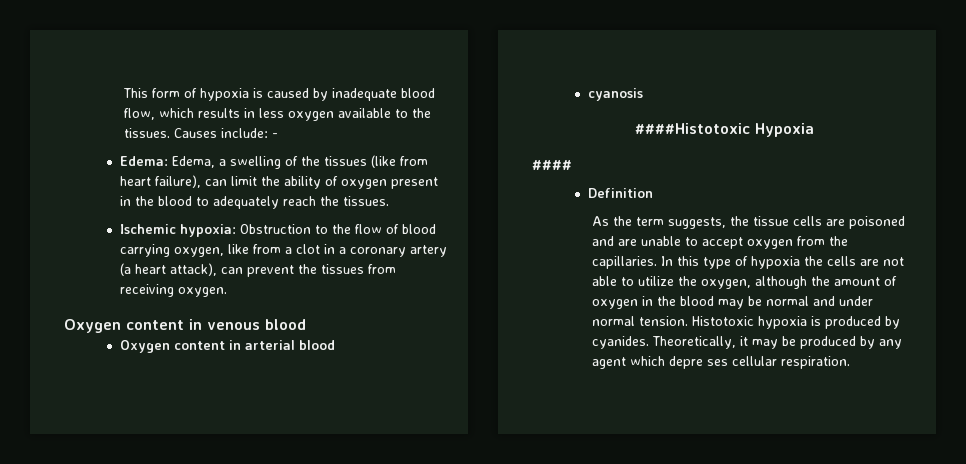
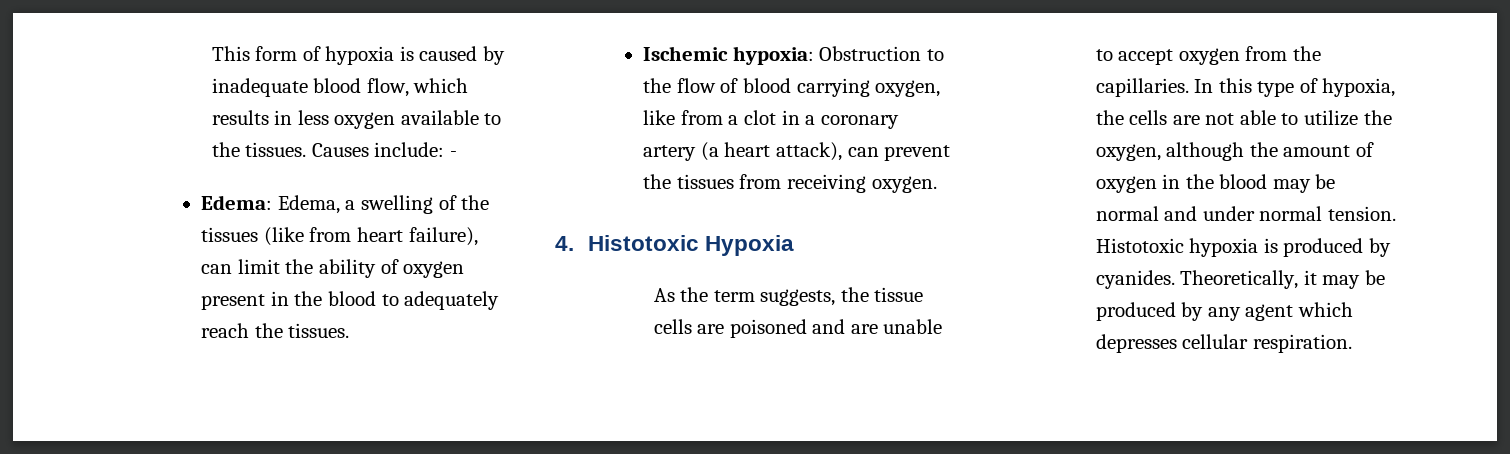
[64,319,306,333] [119,340,335,353] [587,88,643,101] [635,123,750,134] Oxygen content in venous blood // Oxygen content in arterial blood // cyanosis // ####Histotoxic -> [555,235,699,251] 4. Histotoxic
[532,160,572,170] [587,188,653,198] // #### // Definition -> (794, 245) none
[751,256,801,269] hypoxia -> [1322,78,1396,97] hypoxia,
[669,356,729,369] depre ses -> [1095,334,1177,353] depresses

